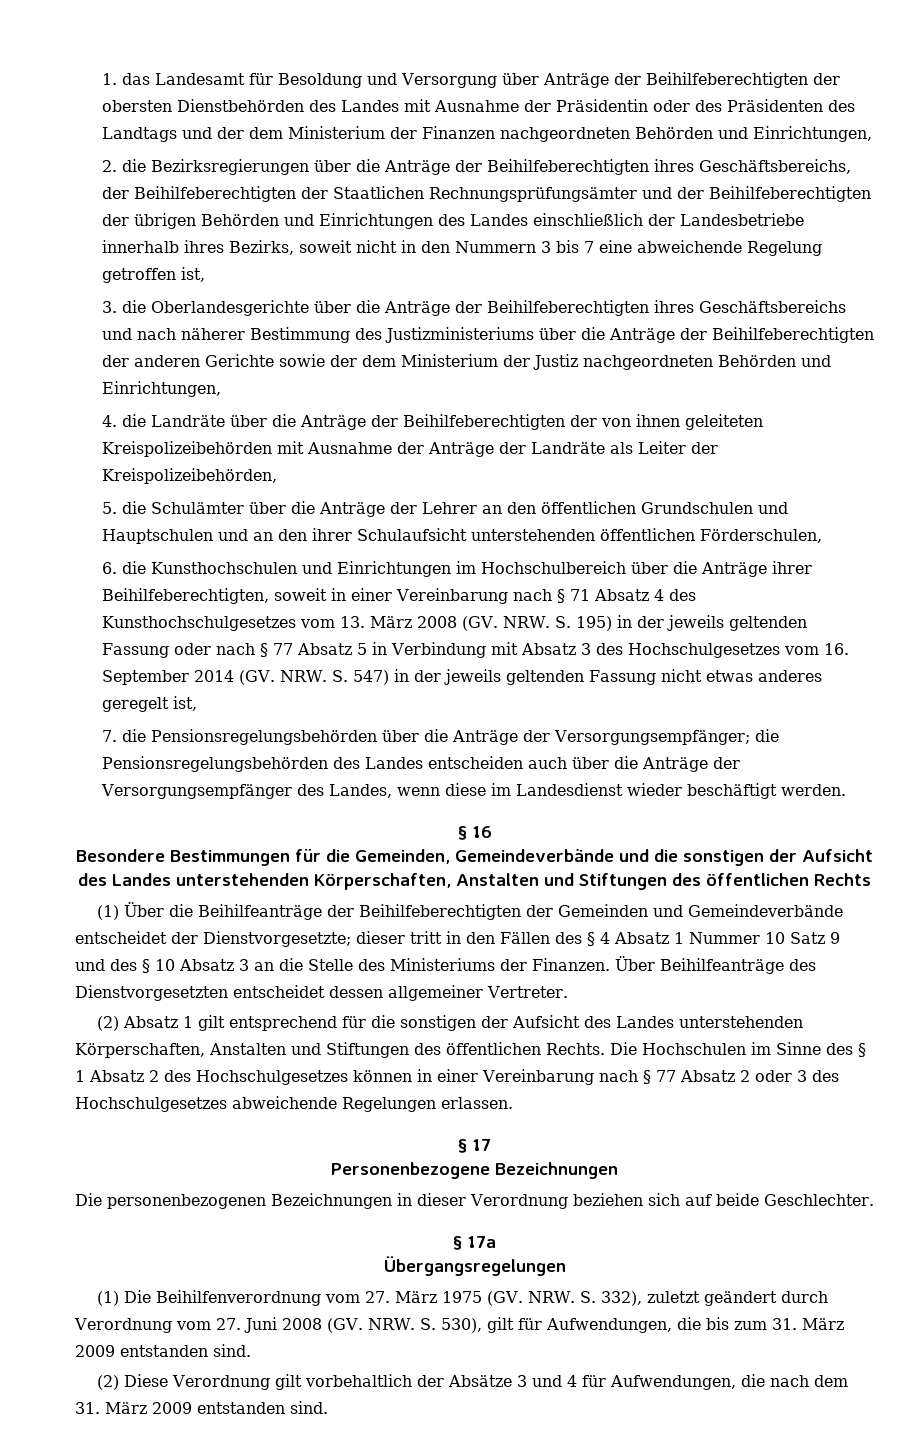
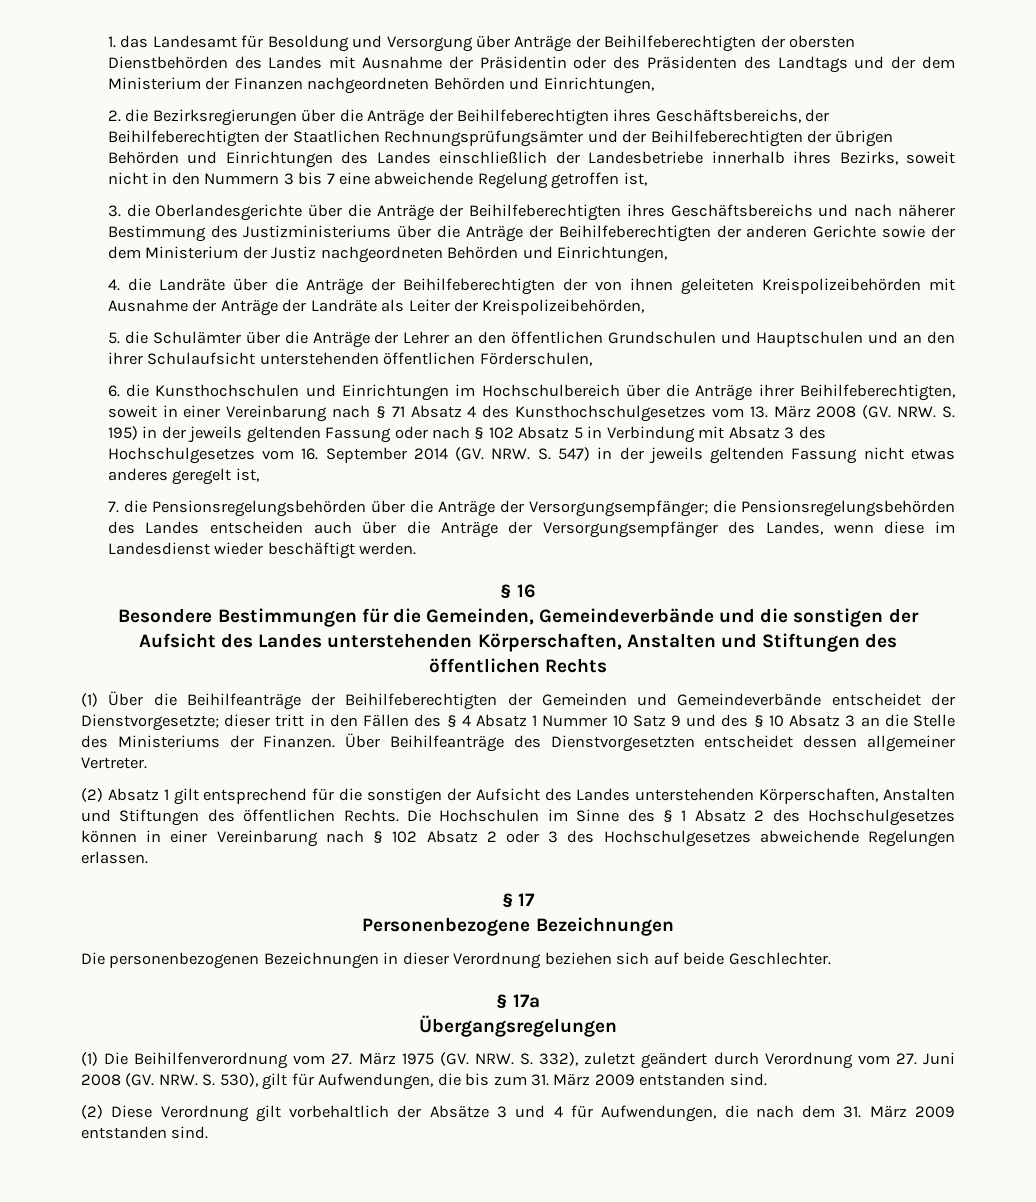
[272,643,293,655] 77 -> [488,427,514,439] 102
[655,1070,676,1082] 77 -> [392,831,418,843] 102

